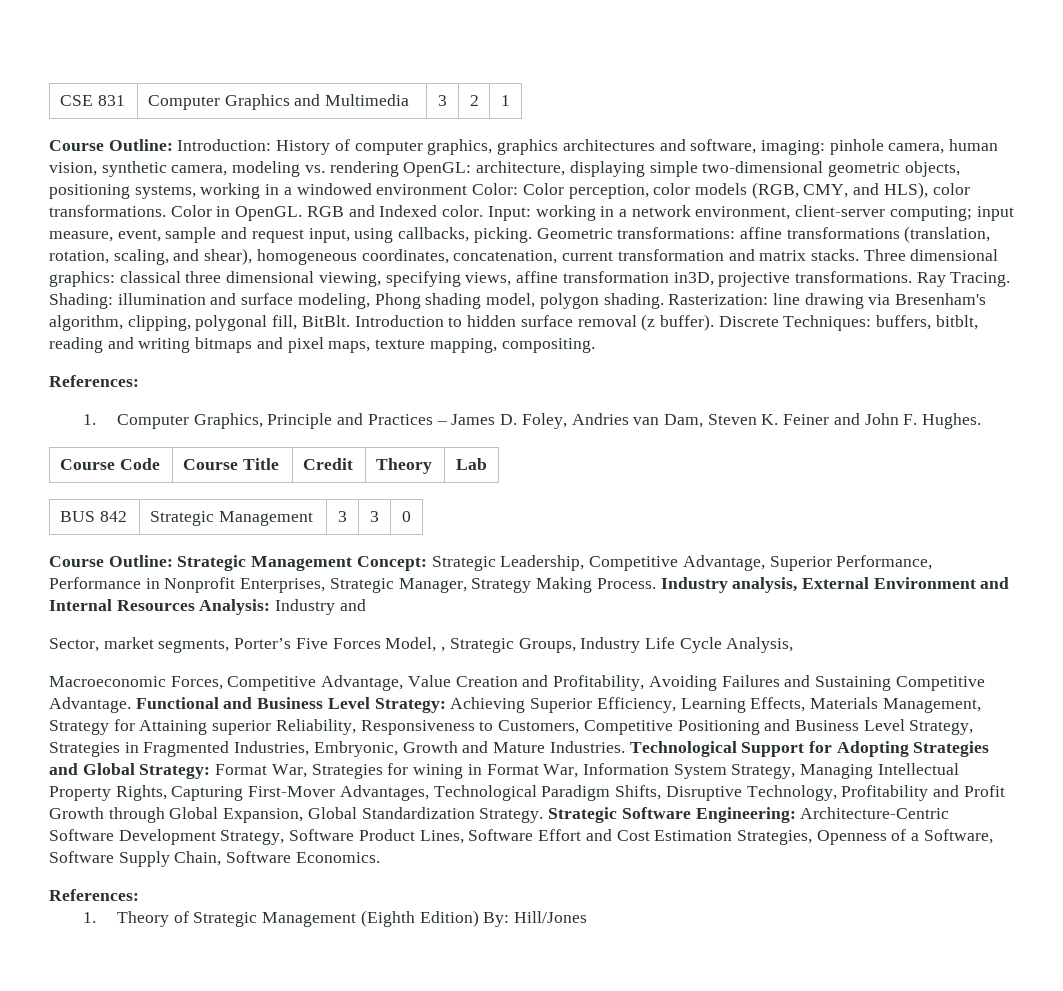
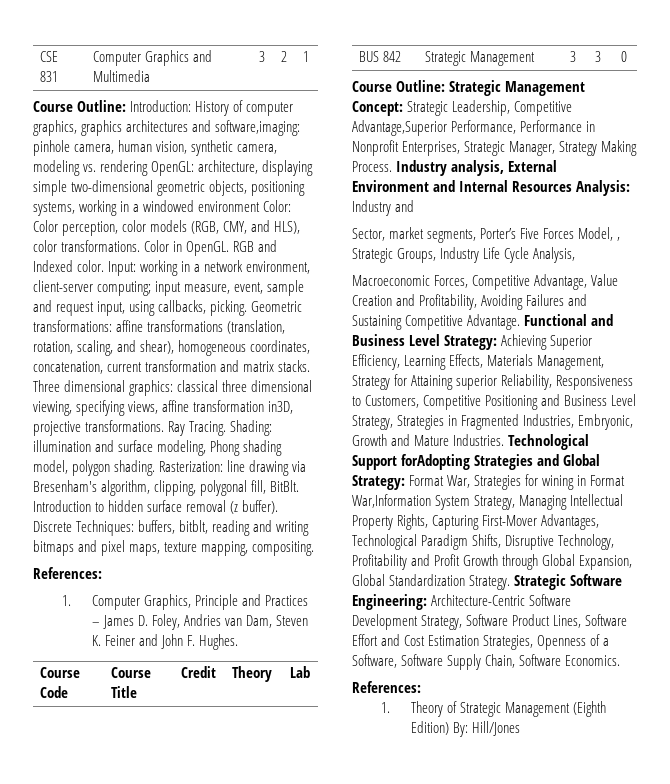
[690,139,825,155] software, imaging: -> [215,120,301,136] software,imaging:
[682,555,832,571] Advantage, Superior -> [352,120,447,136] Advantage,Superior
[808,741,909,757] for Adopting -> [401,454,471,470] forAdopting
[543,763,669,778] War, Information -> [352,494,431,508] War,Information

